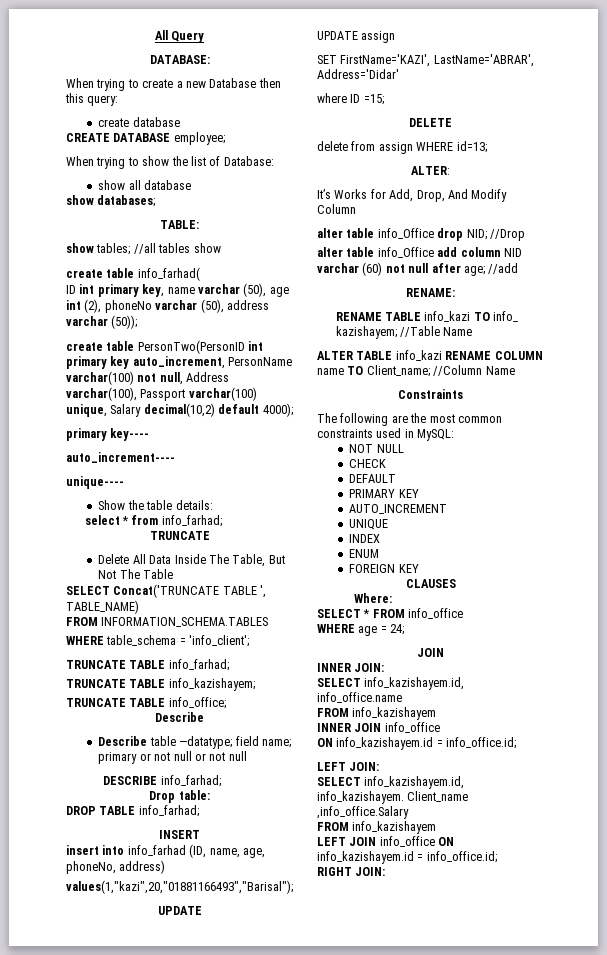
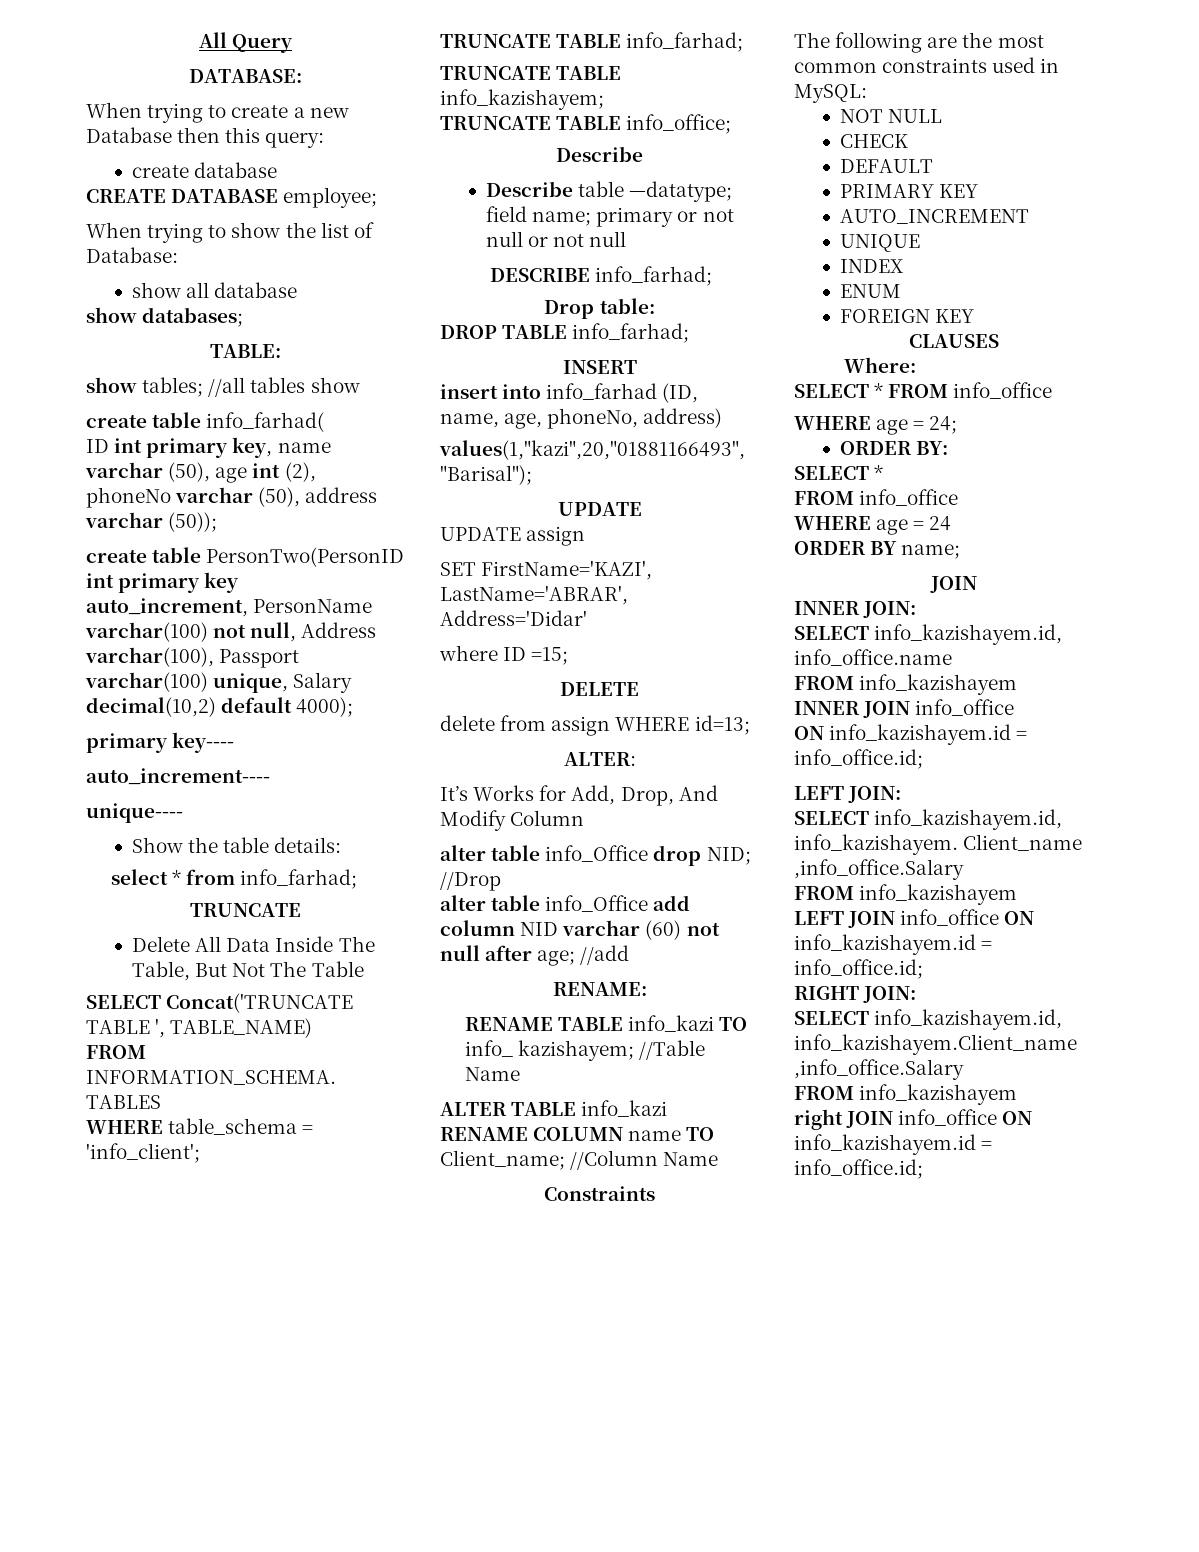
(405, 629) none -> [839,441,949,455] [794,465,884,480] [794,489,959,506] [794,516,952,535] [794,541,961,559] // ORDER BY: // SELECT * // FROM info_office // WHERE age = 24 // ORDER BY name;
(386, 871) none -> [794,1009,1063,1030] [794,1034,1077,1055] [794,1059,964,1080] [794,1084,1018,1105] [794,1109,1033,1130] [794,1134,993,1155] [794,1159,923,1179] // SELECT info_kazishayem.id, info_kazishayem.Client_name ,info_office.Salary // FROM info_kazishayem // right JOIN info_office ON info_kazishayem.id = info_office.id;

